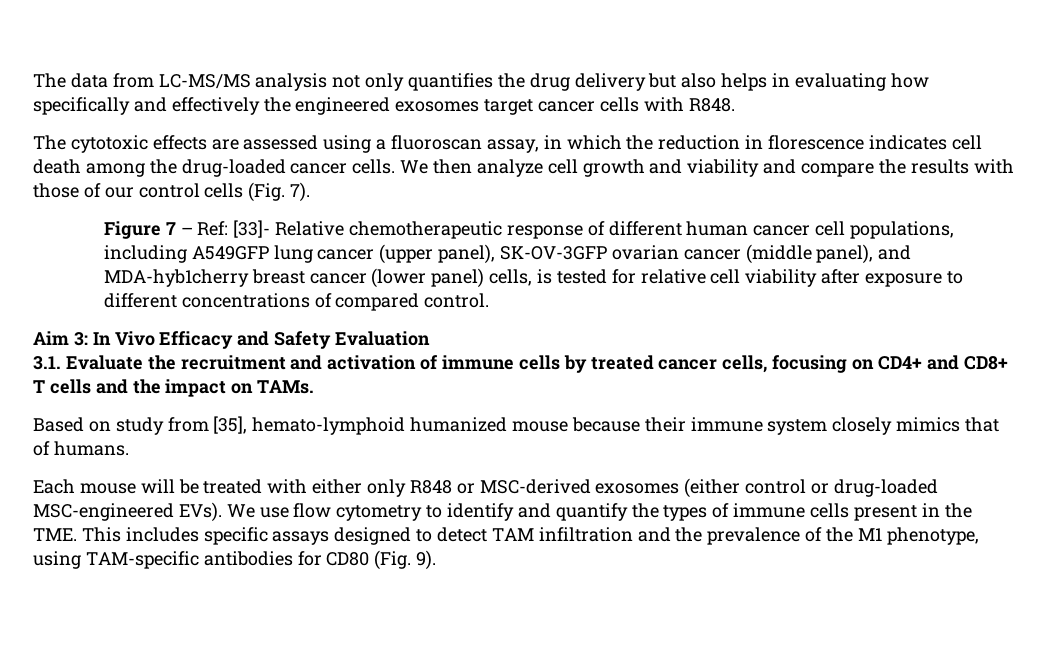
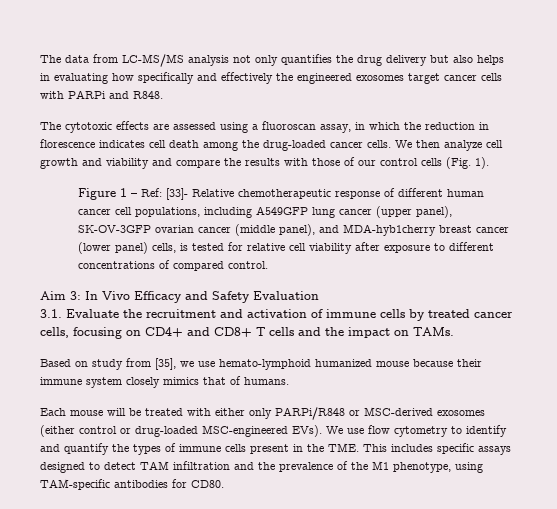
(684, 104) none -> [68,90,129,99] PARPi and
[290,182,311,202] 7). -> [475,157,489,169] 1).
[165,222,176,235] 7 -> [120,188,128,197] 1
(248, 425) none -> [180,361,215,367] we use
[409,480,452,494] R848 -> [275,407,345,420] PARPi/R848
[326,550,437,570] CD80 (Fig. 9). -> [191,480,224,488] CD80.

